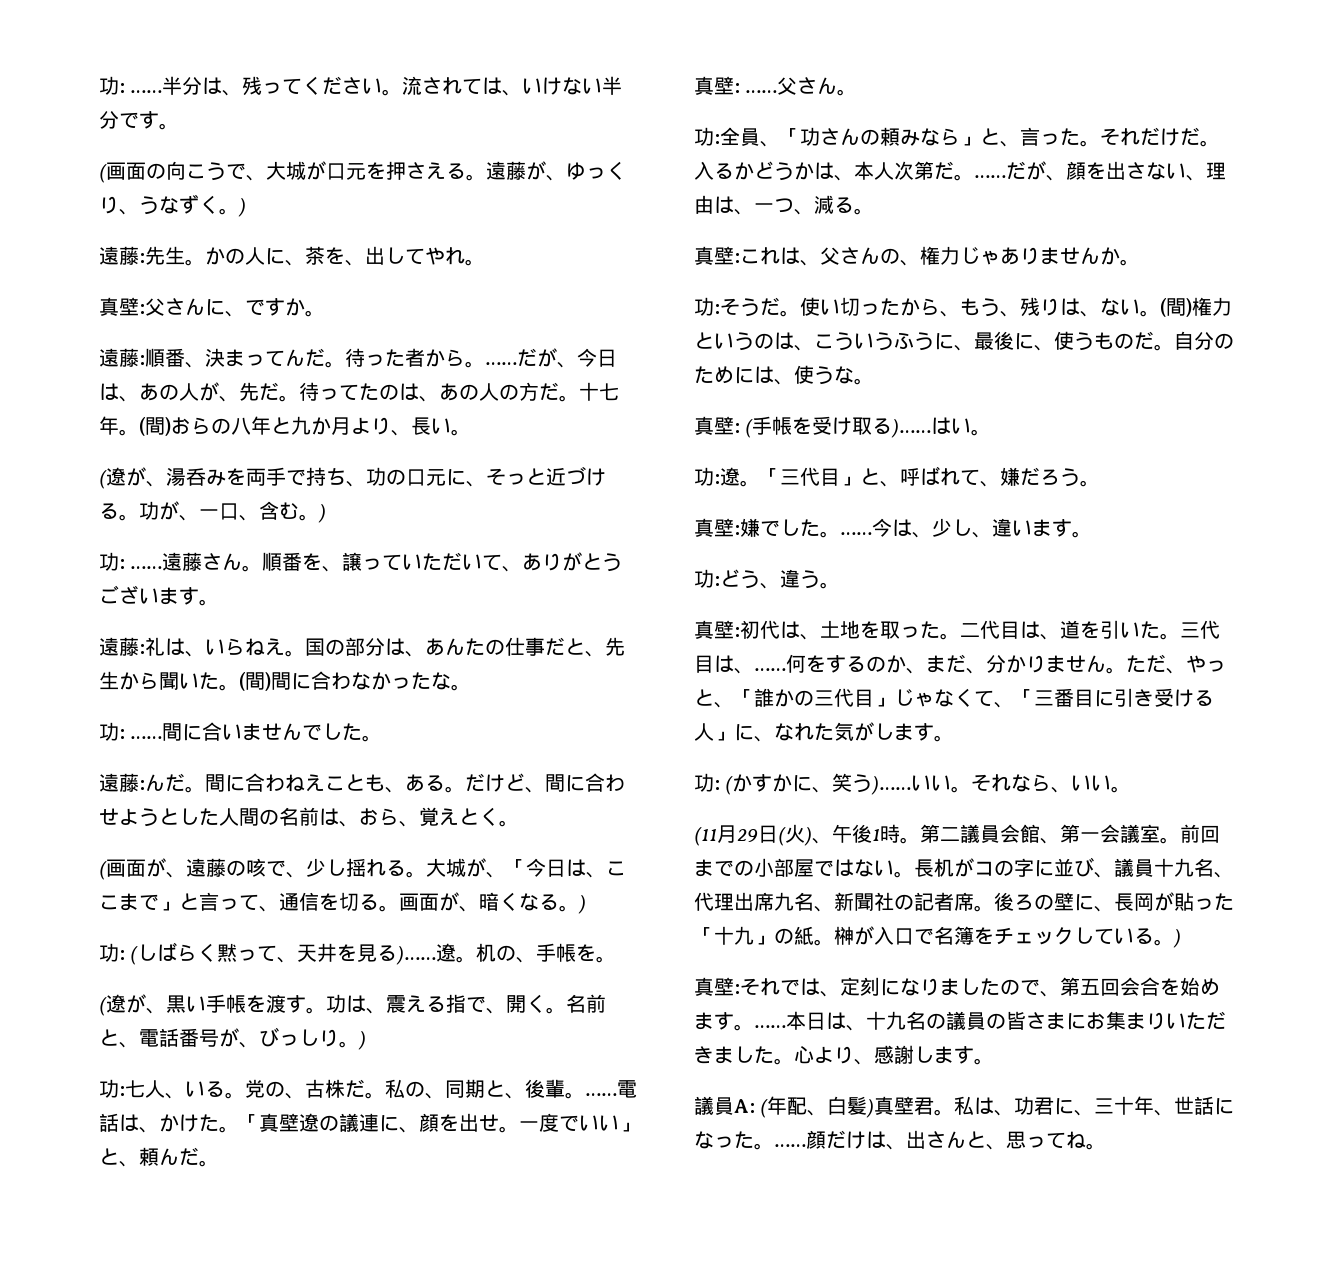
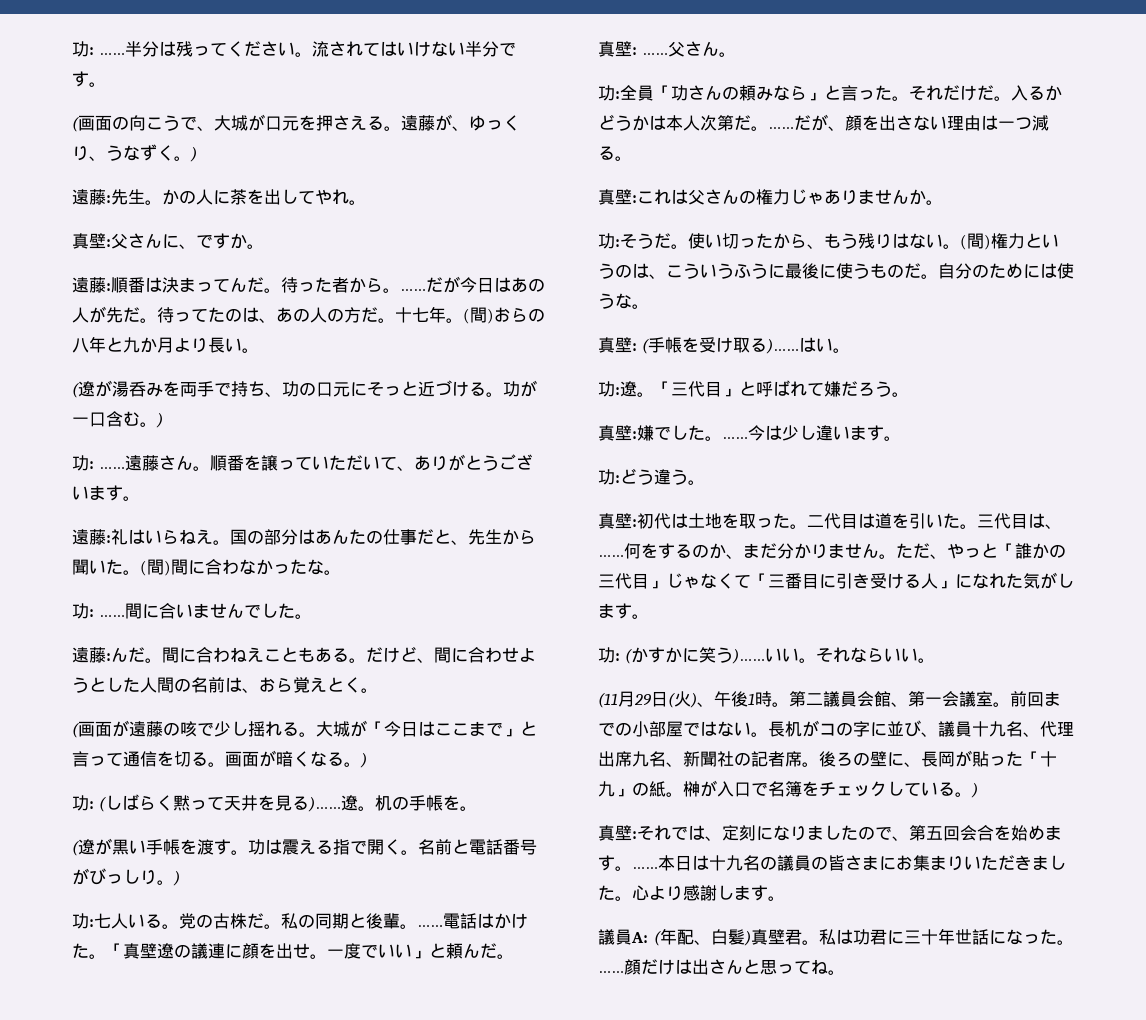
[222,90,243,96] 、 -> (176, 48) none
[502,90,523,96] 、 -> (397, 48) none
[285,246,365,266] 、茶を、 -> [230,189,264,205] 茶を
[185,362,205,368] 、 -> [145,277,162,292] は
[557,348,617,368] [99,383,139,402] 、今日は、 -> [460,277,511,293] 今日は
[219,396,239,402] 、 -> (106, 314) none
[391,430,411,436] 、 -> (208, 345) none
[146,481,166,487] 、 -> (112, 388) none
[466,481,486,487] 、 -> (367, 389) none
[179,503,259,521] 、一口、 -> [72,412,106,427] 一口
[322,566,343,572] 、 -> (261, 462) none
[185,651,205,657] 、 -> (145, 536) none
[405,651,425,657] 、 -> (315, 536) none
[385,787,405,793] 、 -> (315, 654) none
[399,821,419,827] 、 -> (293, 685) none
[166,872,186,878] 、 -> (129, 728) none
[286,872,306,878] 、 -> (214, 729) none
[486,872,506,878] 、 -> (367, 728) none
[586,872,606,878] 、 -> (435, 728) none
[259,906,279,912] 、 -> (123, 759) none
[459,906,479,912] 、 -> (276, 758) none
[277,957,298,963] 、 -> (224, 803) none
[516,957,537,963] 、 -> (409, 803) none
[146,1008,166,1014] 、 -> (112, 846) none
[366,1008,386,1014] 、 -> (282, 846) none
[486,1008,506,1014] 、 -> (367, 847) none
[119,1042,139,1048] 、 -> (469, 846) none
[239,1042,259,1048] 、 -> (89, 876) none
[165,1093,185,1099] 、 -> (128, 921) none
[285,1093,305,1099] 、 -> (213, 921) none
[425,1079,525,1099] 、同期と、 -> [315,913,366,929] 同期と
[139,1127,159,1133] 、 -> (494, 920) none
[399,1127,419,1133] 、 -> (242, 951) none
[119,1161,139,1167] 、 -> (446, 950) none
[760,141,780,147] 、 -> (654, 93) none
[1000,141,1020,147] 、 -> (841, 92) none
[834,175,854,181] 、 -> (666, 122) none
[1186,162,1226,181] [694,195,814,215] 、理由は、一つ、 -> [947,115,1032,131] 理由は一つ
[800,260,820,266] 、 -> (688, 196) none
[900,260,920,266] 、 -> (756, 197) none
[1000,297,1100,317] 、残りは、 -> [858,233,909,249] 残りは
[954,331,1054,351] 、最後に、 -> [785,263,836,279] 最後に
[774,379,794,385] 、 -> (1057, 270) none
[880,481,900,487] 、 -> (756, 388) none
[980,481,1000,487] 、 -> (824, 389) none
[912,518,992,538] 、少し、 -> [782,425,816,441] 少し
[760,583,780,589] 、 -> (654, 477) none
[800,634,820,640] 、 -> (688, 520) none
[1040,634,1060,640] 、 -> (875, 520) none
[966,668,986,674] 、 -> (777, 550) none
[714,702,734,708] 、 -> (998, 550) none
[994,702,1014,708] 、 -> (751, 581) none
[754,736,774,742] 、 -> (972, 581) none
[812,787,833,793] 、 -> (699, 655) none
[1051,787,1072,793] 、 -> (884, 655) none
[846,1025,866,1031] 、 -> (709, 862) none
[854,1059,874,1065] 、 -> (683, 893) none
[994,1096,1175,1116] 、功君に、三十年、 -> [853,928,955,945] 功君に三十年
[886,1144,906,1150] 、 -> (692, 966) none
[986,1144,1006,1150] 、 -> (760, 966) none

